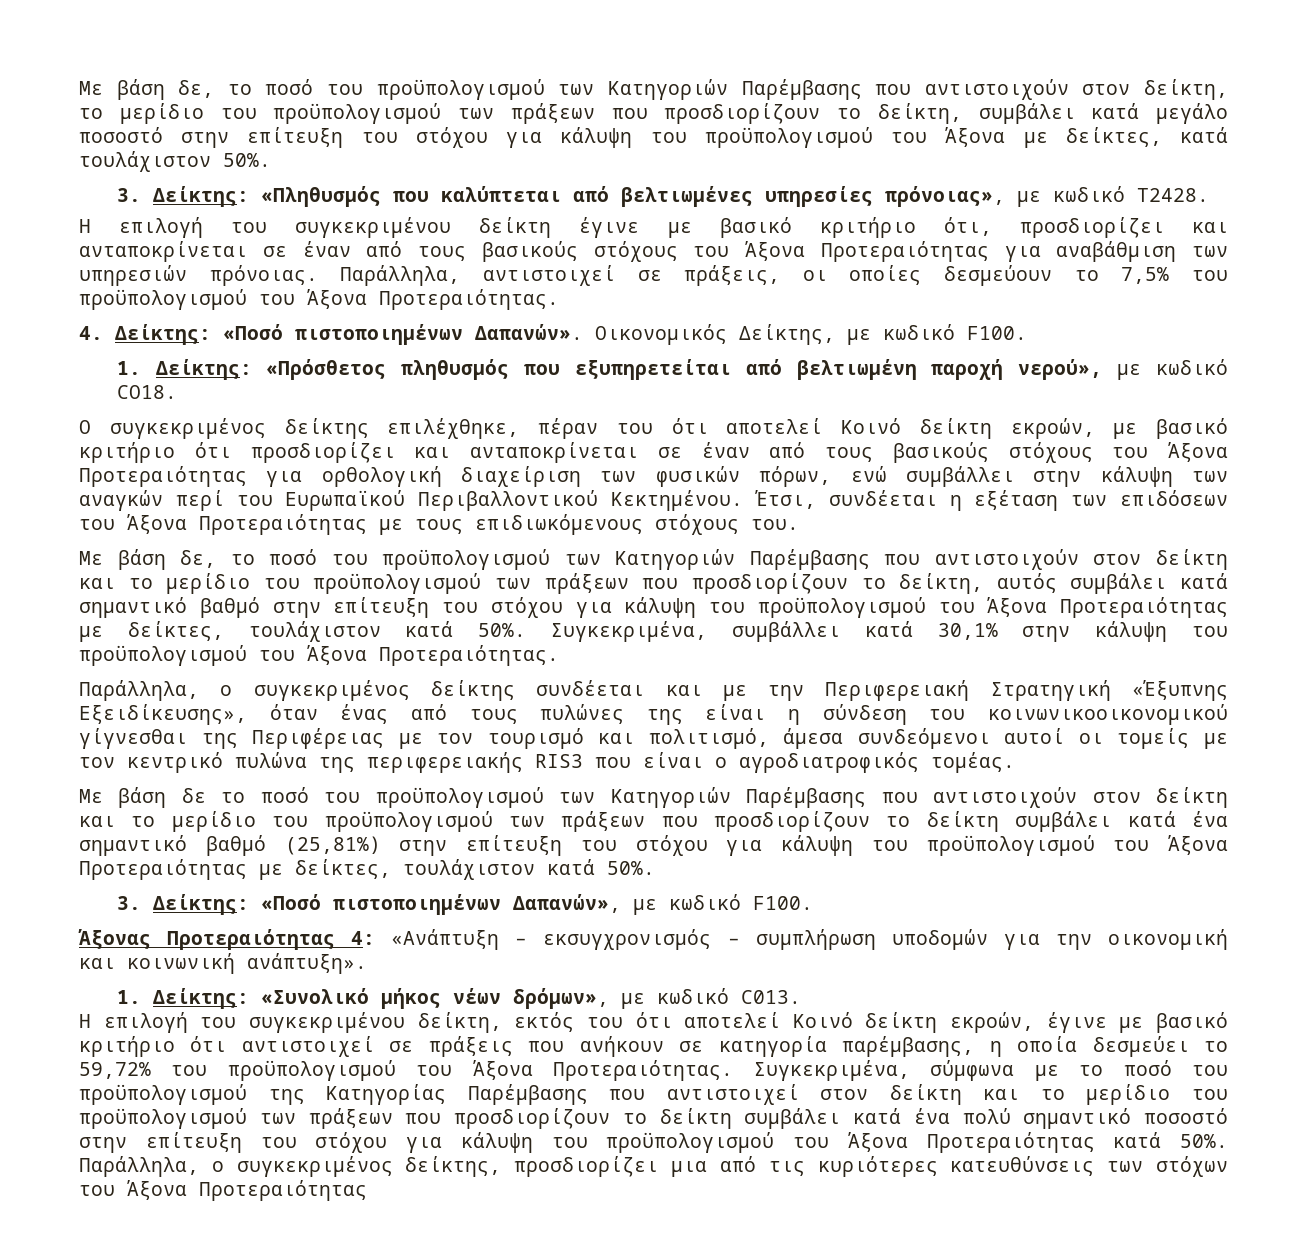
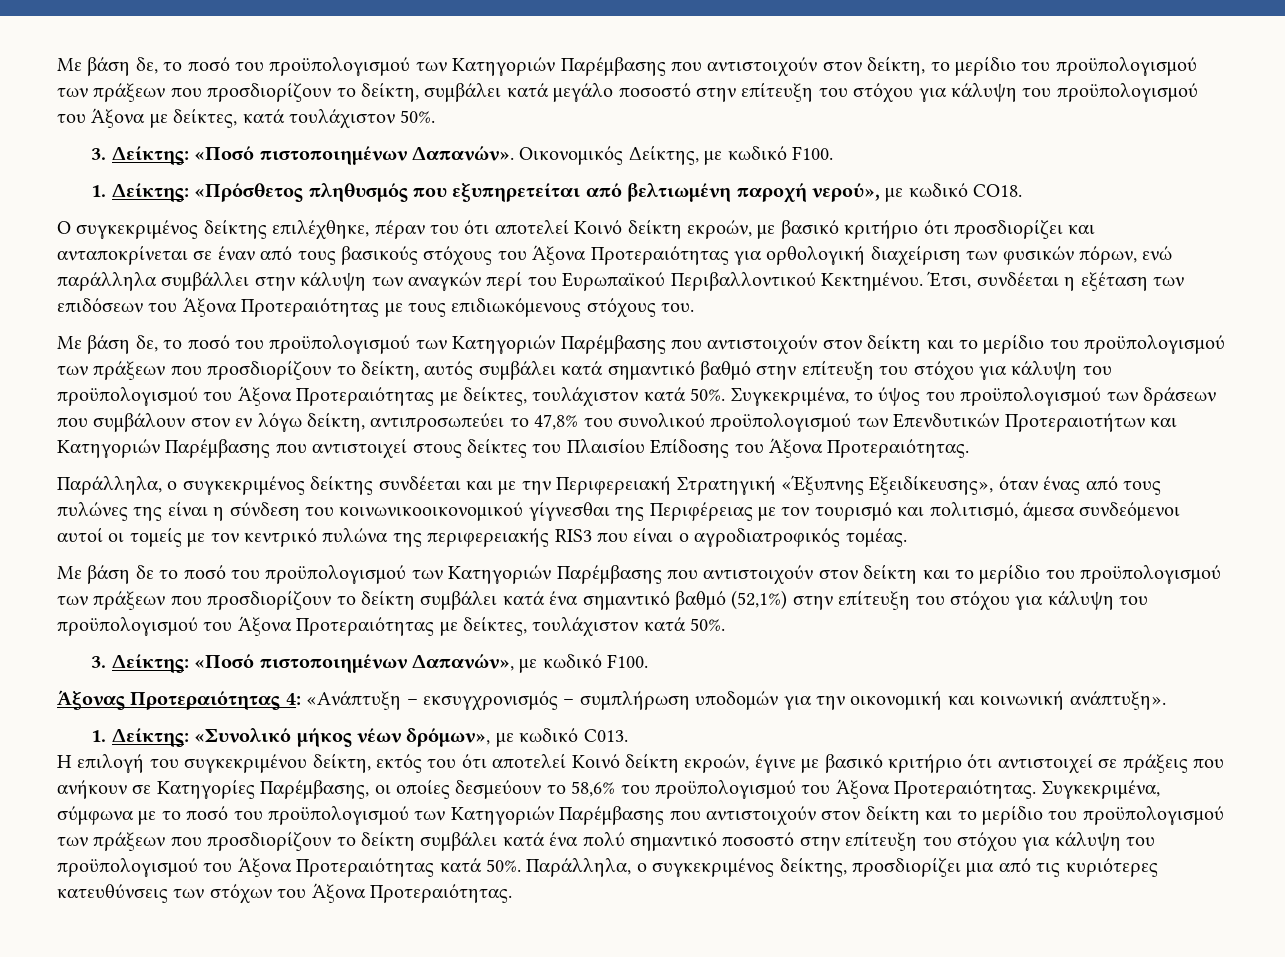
[260,186,1209,207] [79,217,1228,238] [79,241,1228,262] [79,265,1228,286] [79,289,559,310] [79,324,211,345] «Πληθυσμός που καλύπτεται από βελτιωμένες υπηρεσίες πρόνοιας», με κωδικό Τ2428. // Η επιλογή του συγκεκριμένου δείκτη έγινε με βασικό κριτήριο ότι, προσδιορίζει και ανταποκρίνεται σε έναν από τους βασικούς στόχους του Άξονα Προτεραιότητας για αναβάθμιση των υπηρεσιών πρόνοιας. Παράλληλα, αντιστοιχεί σε πράξεις, οι οποίες δεσμεύουν το 7,5% του προϋπολογισμού του Άξονα Προτεραιότητας. // 4. Δείκτης: -> (189, 155) none
(887, 474) none -> [57,272,157,291] παράλληλα
[731,621,1229,642] [79,645,247,666] συμβάλλει κατά 30,1% στην κάλυψη του προϋπολογισμού -> [853,387,1216,406] [57,412,1177,432] [57,438,730,459] το ύψος του προϋπολογισμού των δράσεων που συμβάλουν στον εν λόγω δείκτη, αντιπροσωπεύει το 47,8% του συνολικού προϋπολογισμού των Επενδυτικών Προτεραιοτήτων και Κατηγοριών Παρέμβασης που αντιστοιχεί στους δείκτες του Πλαισίου Επίδοσης
[284,836,381,855] (25,81%) -> [731,590,788,610] (52,1%)
[718,1036,1228,1057] [79,1062,151,1079] κατηγορία παρέμβασης, η οποία δεσμεύει το 59,72% -> [156,779,616,799] Κατηγορίες Παρέμβασης, οι οποίες δεσμεύουν το 58,6%
[268,1084,799,1105] της Κατηγορίας Παρέμβασης που αντιστοιχεί -> [414,806,816,826] των Κατηγοριών Παρέμβασης που αντιστοιχούν
[199,1180,367,1201] Προτεραιότητας -> [370,884,512,903] Προτεραιότητας.

